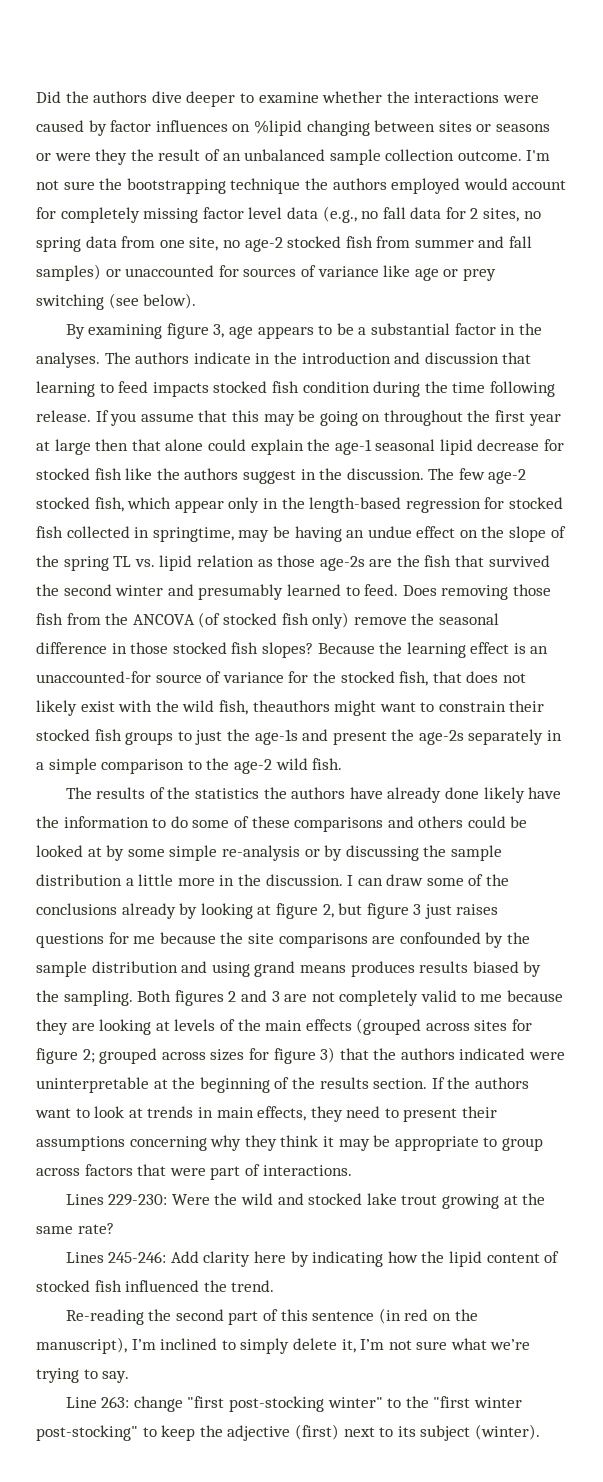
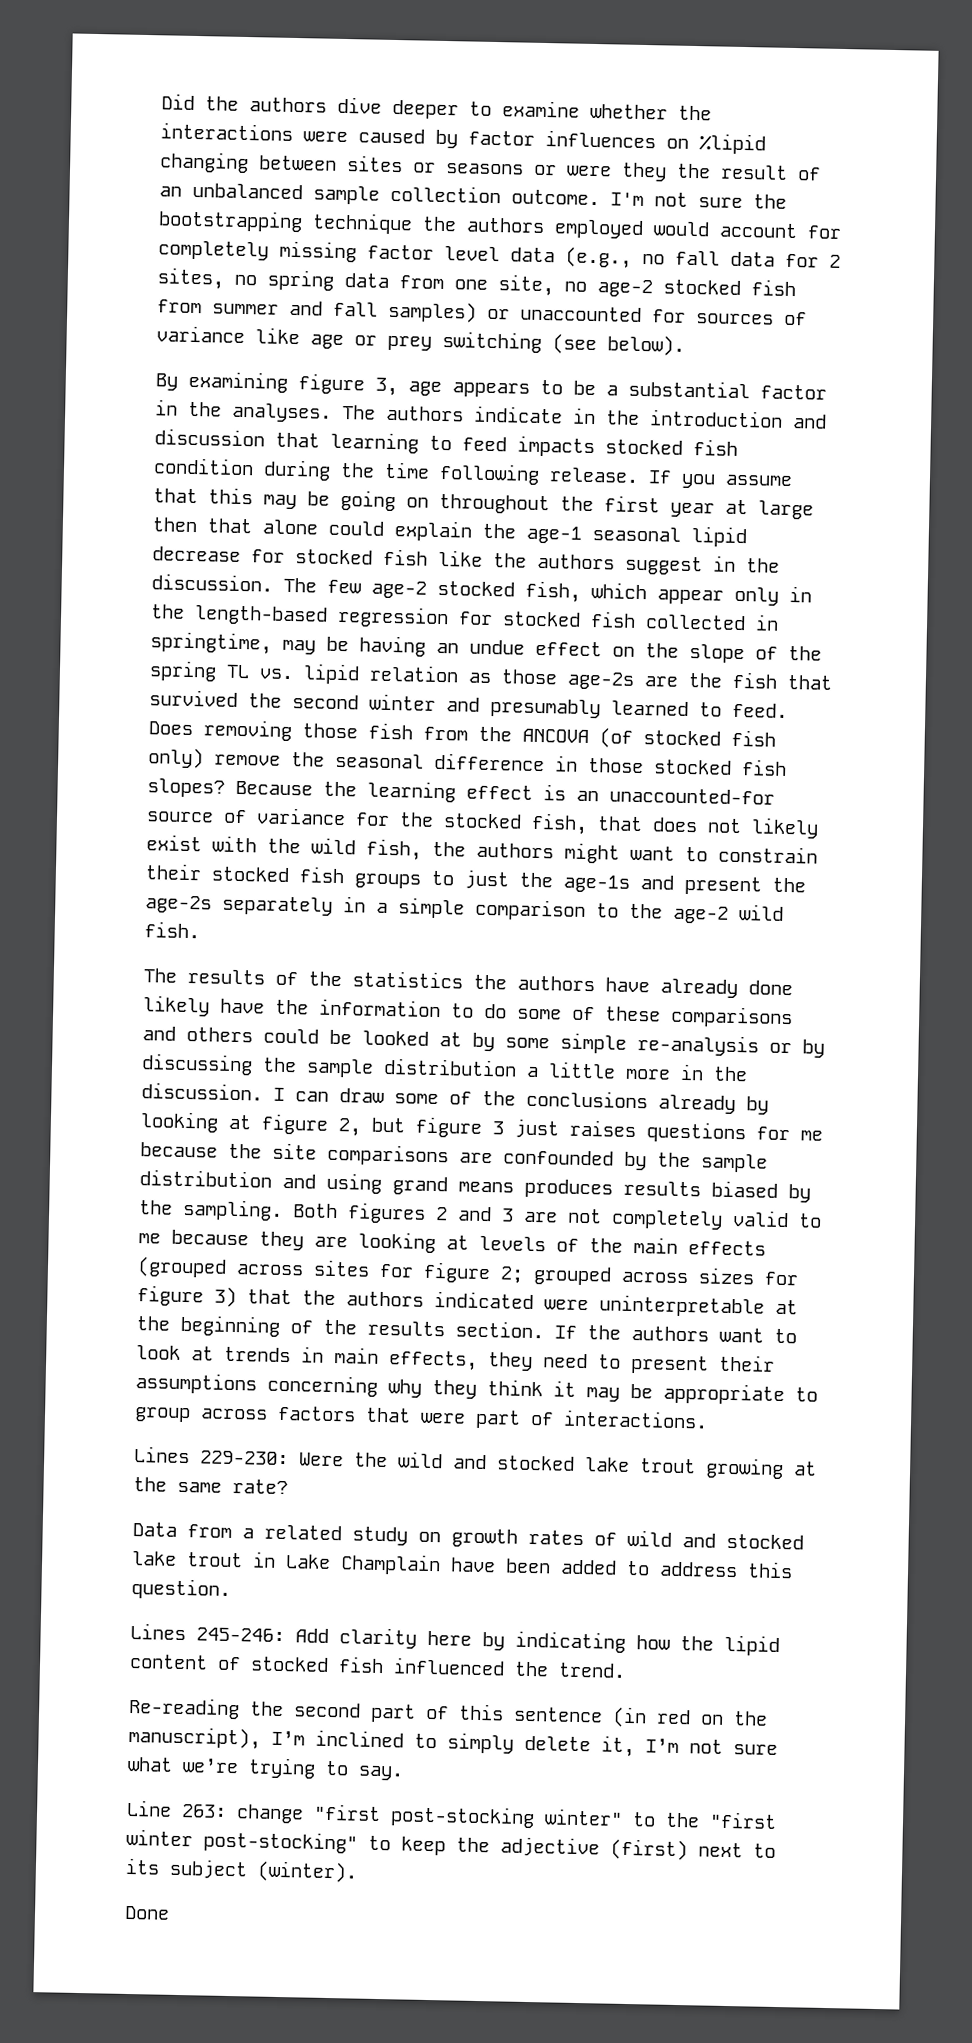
[252,700,330,712] theauthors -> [432,841,554,859] the authors
(114, 1228) none -> [132,1522,804,1550] [132,1551,793,1579] [131,1578,231,1600] // Data from a related study on growth rates of wild and stocked lake trout in Lake Champlain have been added to address this question.
(540, 1432) none -> [124,1905,170,1920] // Done

